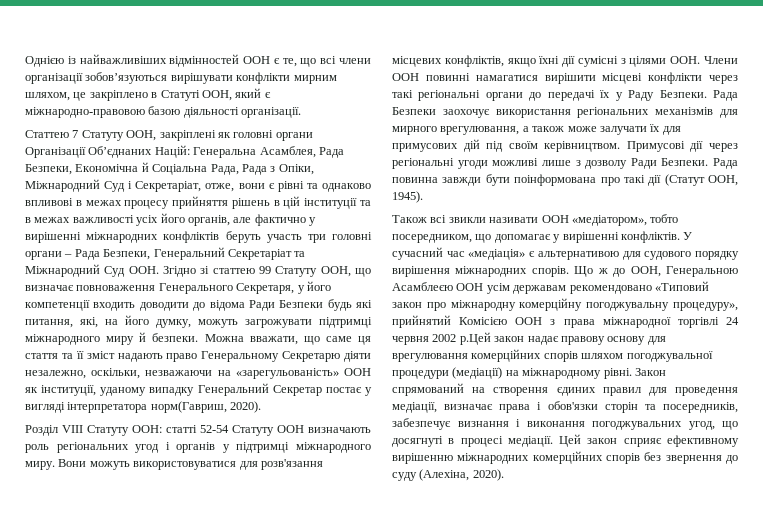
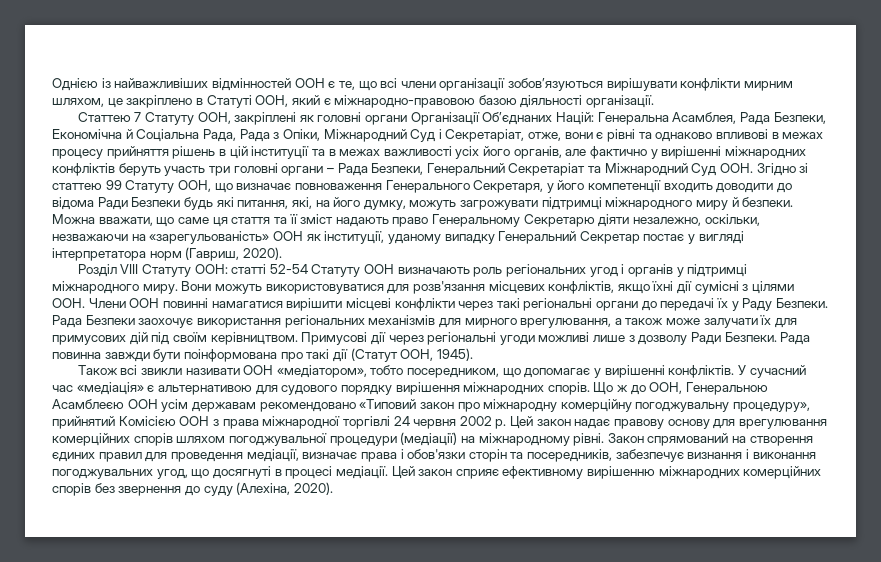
[150,401,227,413] норм(Гавриш, -> [149,247,240,261] норм (Гавриш,
[459,332,491,345] р.Цей -> [495,416,534,429] р. Цей

